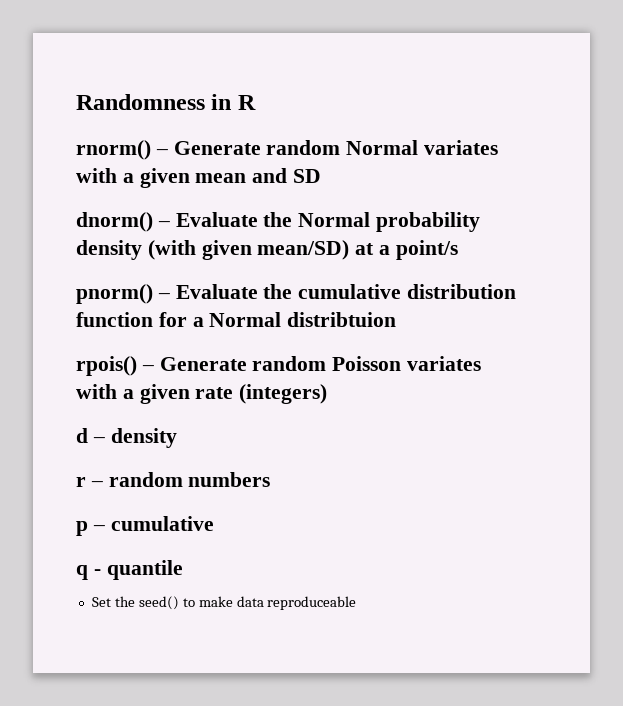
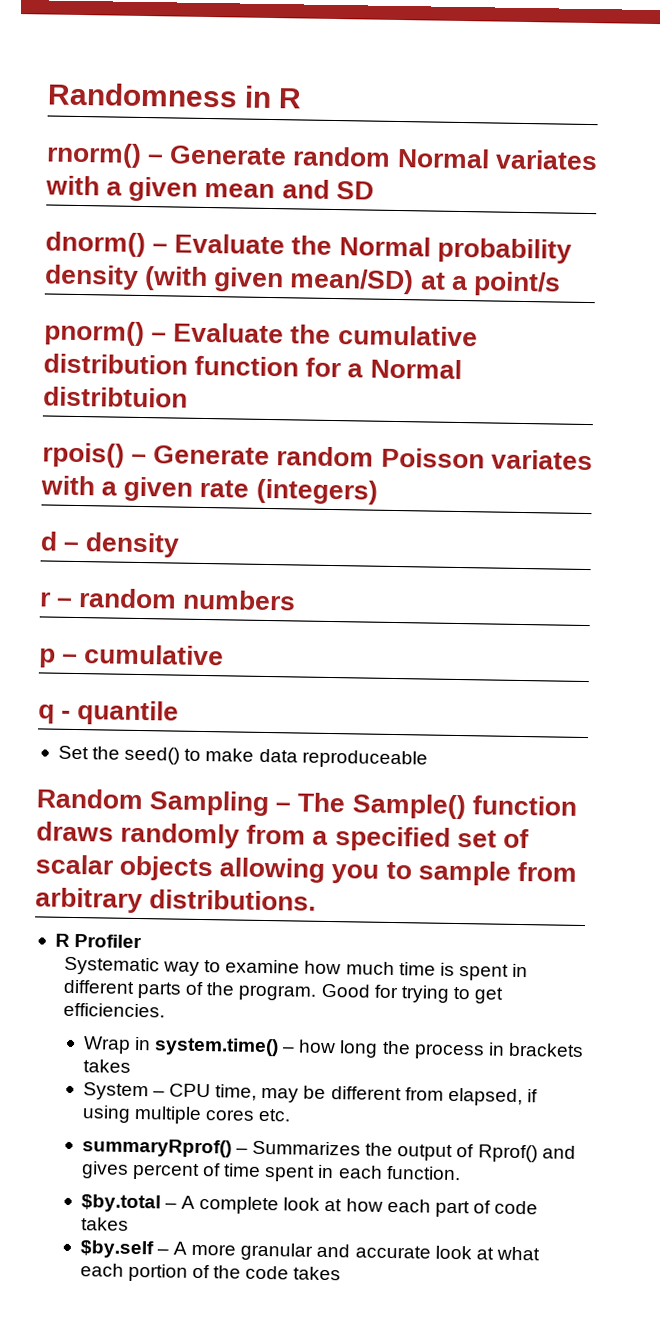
(357, 603) none -> [36,788,577,820] [36,821,529,852] [35,854,577,886] [35,887,317,914] [54,933,143,949] [63,956,529,981] [62,979,504,1004] [62,1002,165,1018] [82,1036,584,1060] [82,1059,131,1073] [82,1082,538,1107] [81,1105,292,1125] [81,1138,576,1163] [80,1161,461,1182] [80,1194,539,1218] [80,1217,129,1231] [79,1240,540,1261] [79,1263,342,1282] // Random Sampling – The Sample() function draws randomly from a specified set of scalar objects allowing you to sample from arbitrary distributions. // R Profiler // Systematic way to examine how much time is spent in different parts of the program. Good for trying to get efficiencies. // Wrap in system.time() – how long the process in brackets takes // System – CPU time, may be different from elapsed, if using multiple cores etc. // summaryRprof() – Summarizes the output of Rprof() and gives percent of time spent in each function. // $by.total – A complete look at how each part of code takes // $by.self – A more granular and accurate look at what each portion of the code takes

